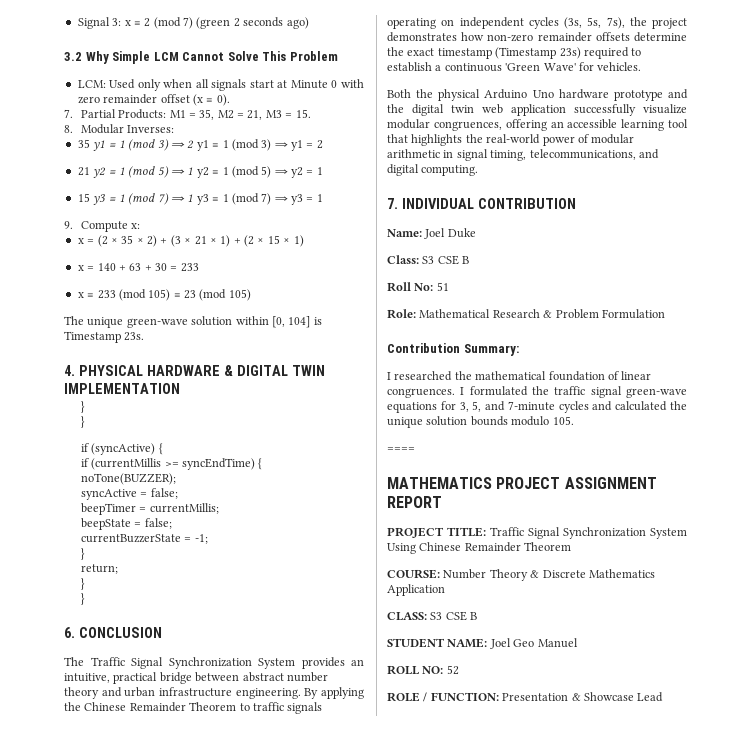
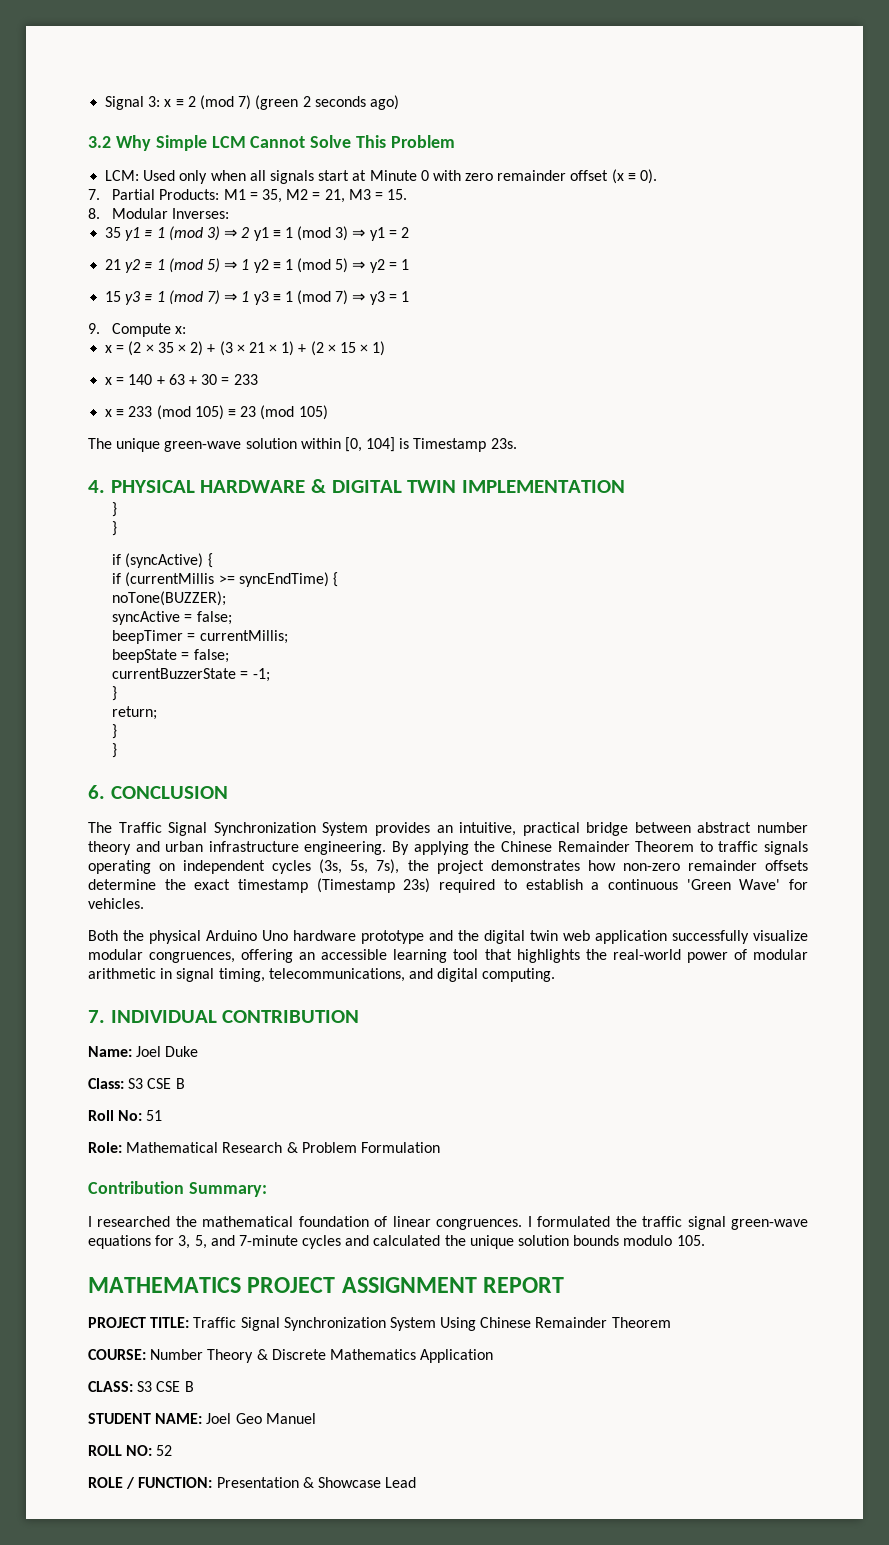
[387,447,415,452] // ==== -> (705, 1240) none

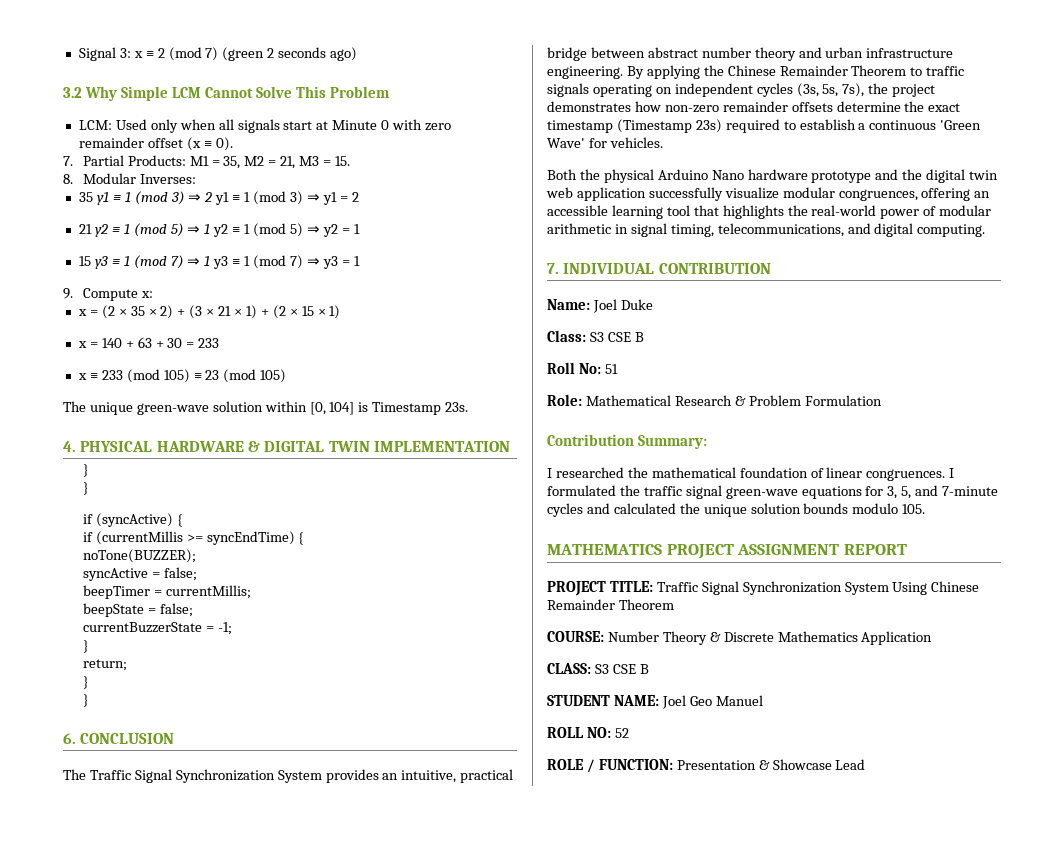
[262,930,288,941] Uno -> [711,170,744,180] Nano

